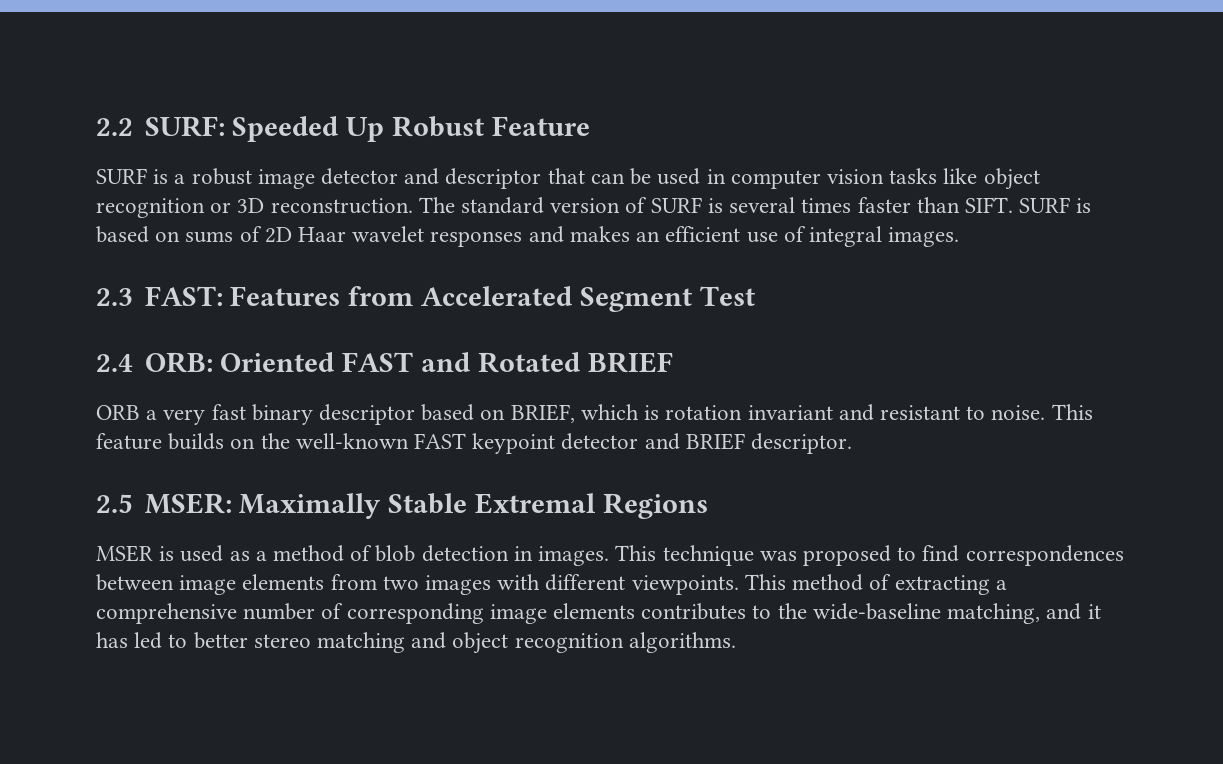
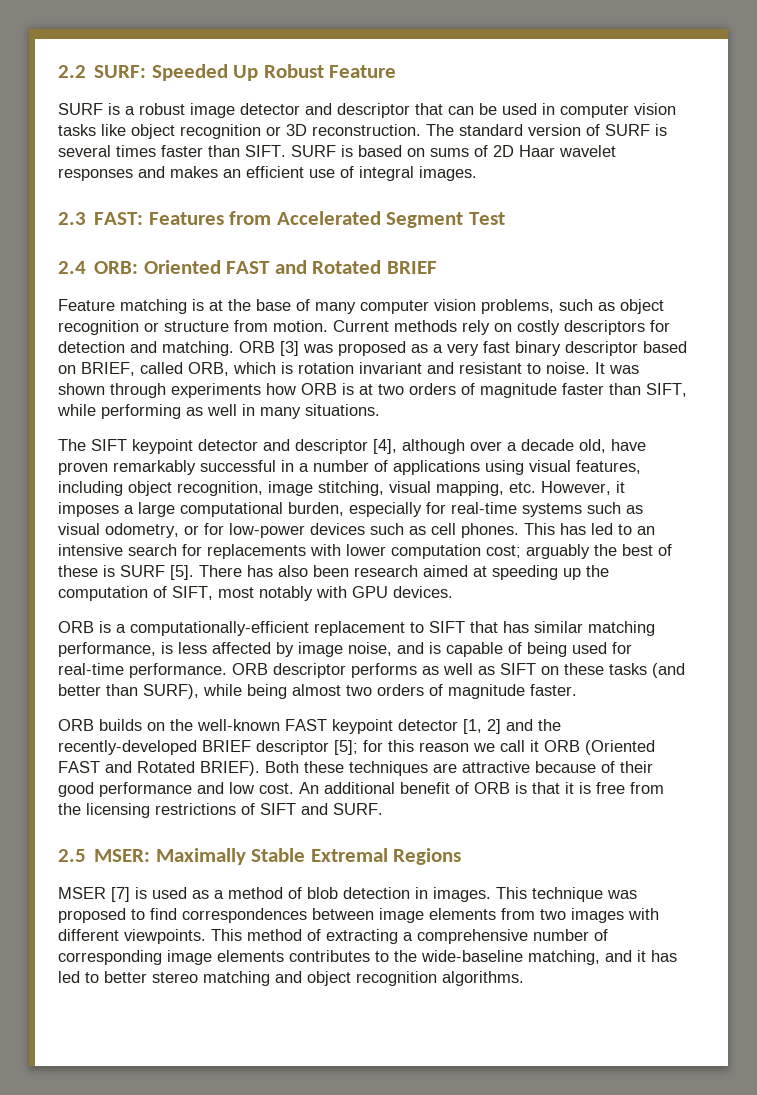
[96,405,140,420] ORB -> [58,299,664,314] [58,320,670,335] [58,341,428,356] Feature matching is at the base of many computer vision problems, such as object recognition or structure from motion. Current methods rely on costly descriptors for detection and matching. ORB [3] was proposed as
(575, 413) none -> [140,362,229,376] called ORB,
[1051,404,1093,420] [96,433,162,450] This feature -> [595,362,639,374] [58,383,687,398] [57,404,380,419] [58,439,646,454] [58,460,641,475] [58,481,625,496] [58,502,643,517] [58,523,655,538] [58,544,672,559] [58,565,609,580] [58,586,453,601] [58,621,655,636] [58,642,632,657] [58,663,685,678] [58,684,577,699] [58,719,94,731] It was shown through experiments how ORB is at two orders of magnitude faster than SIFT, while performing as well in many situations. // The SIFT keypoint detector and descriptor [4], although over a decade old, have proven remarkably successful in a number of applications using visual features, including object recognition, image stitching, visual mapping, etc. However, it imposes a large computational burden, especially for real-time systems such as visual odometry, or for low-power devices such as cell phones. This has led to an intensive search for replacements with lower computation cost; arguably the best of these is SURF [5]. There has also been research aimed at speeding up the computation of SIFT, most notably with GPU devices. // ORB is a computationally-efficient replacement to SIFT that has similar matching performance, is less affected by image noise, and is capable of being used for real-time performance. ORB descriptor performs as well as SIFT on these tasks (and better than SURF), while being almost two orders of magnitude faster. // ORB
[644,433,853,454] and BRIEF descriptor. -> [463,719,561,734] [58,740,655,755] [58,761,653,776] [58,782,664,797] [58,803,383,818] [1, 2] and the recently-developed BRIEF descriptor [5]; for this reason we call it ORB (Oriented FAST and Rotated BRIEF). Both these techniques are attractive because of their good performance and low cost. An additional benefit of ORB is that it is free from the licensing restrictions of SIFT and SURF.
(153, 553) none -> [111,887,130,902] [7]

